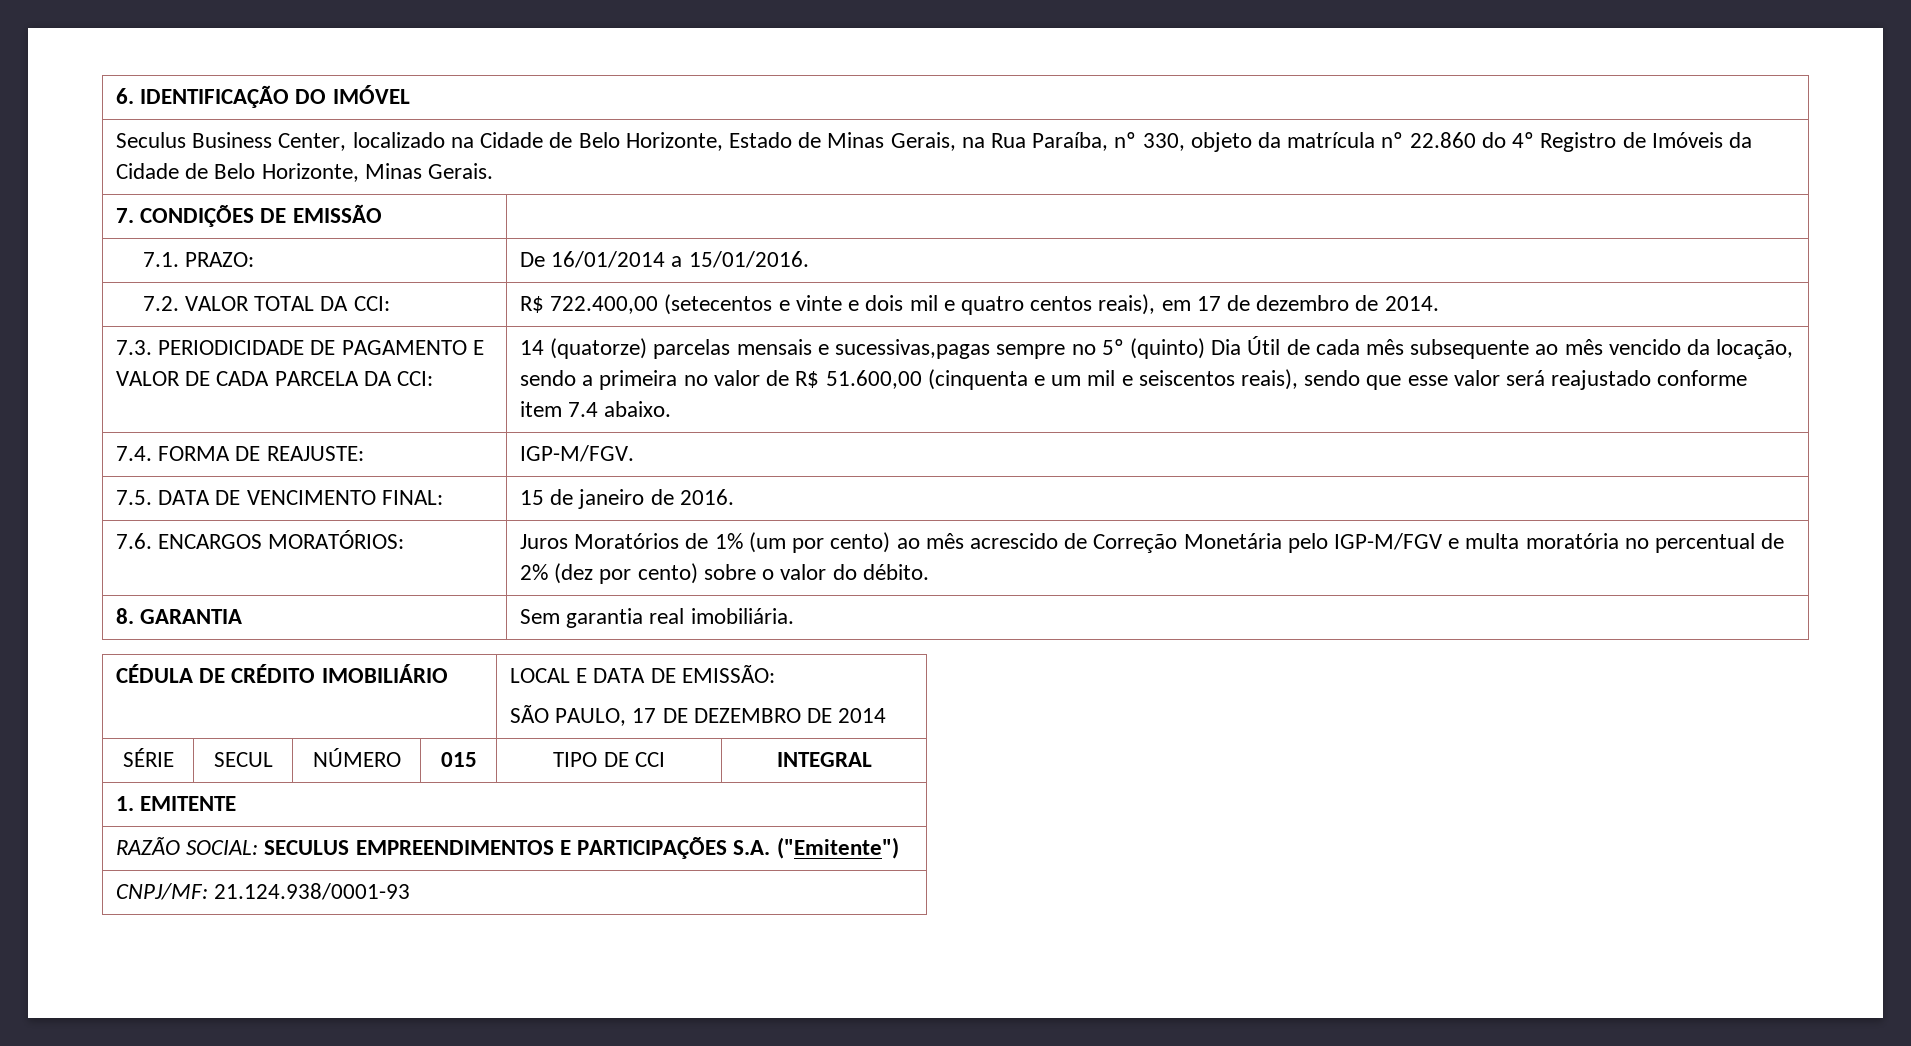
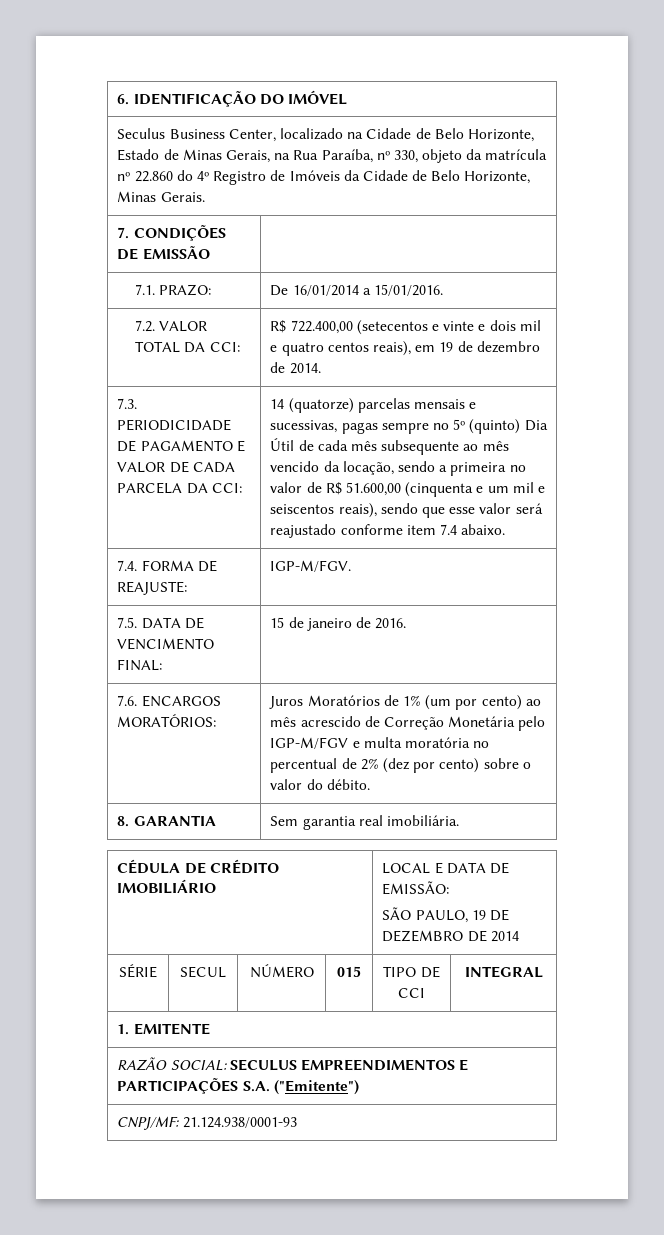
[1196,296,1221,311] 17 -> [439,342,454,352] 19
[835,339,991,359] sucessivas,pagas -> [270,420,378,434] sucessivas, pagas
[632,708,657,723] 17 -> [471,910,486,920] 19

